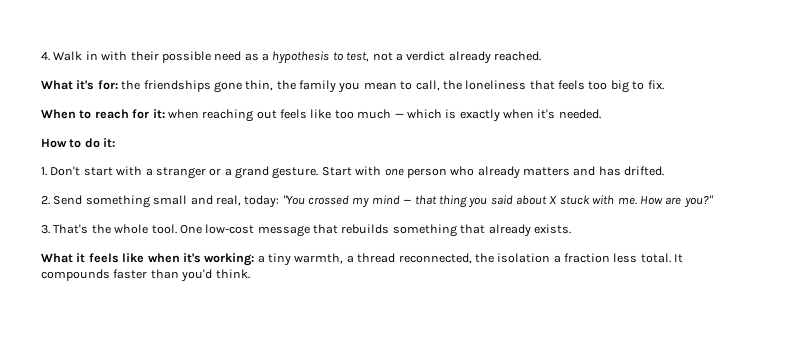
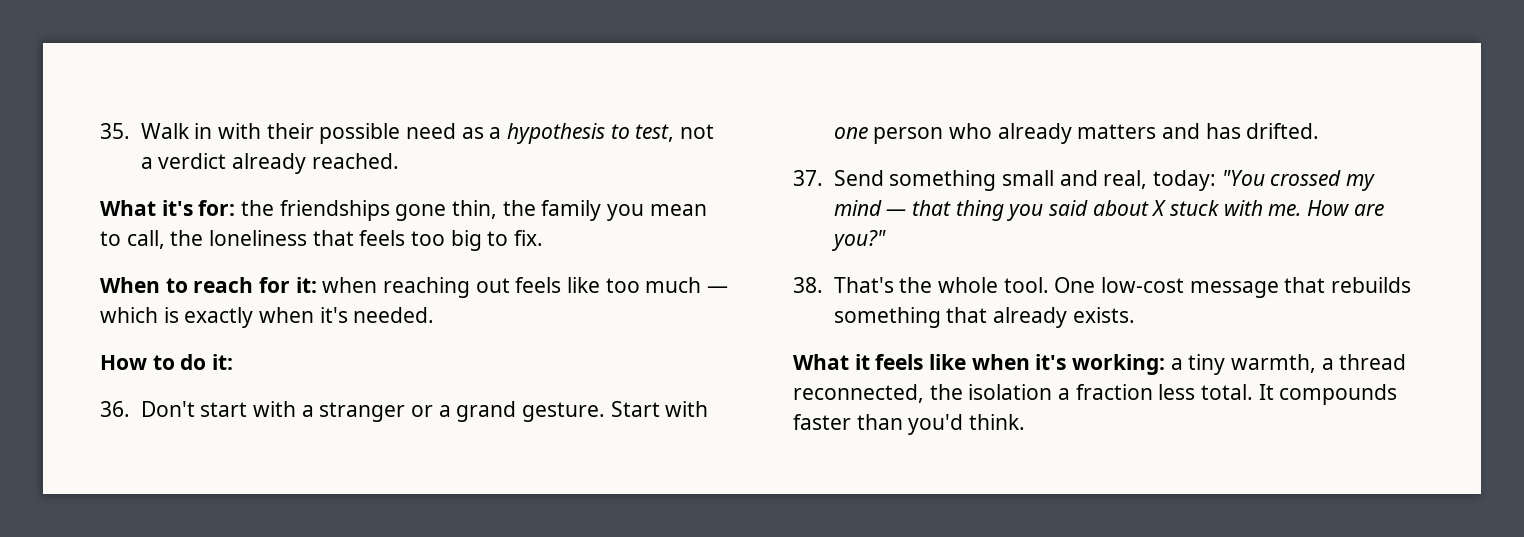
[41,52,50,61] 4. -> [100,123,130,139] 35.
[41,167,47,176] 1. -> [100,401,130,417] 36.
[41,196,50,205] 2. -> [793,170,823,186] 37.
[41,225,50,234] 3. -> [793,277,823,293] 38.

